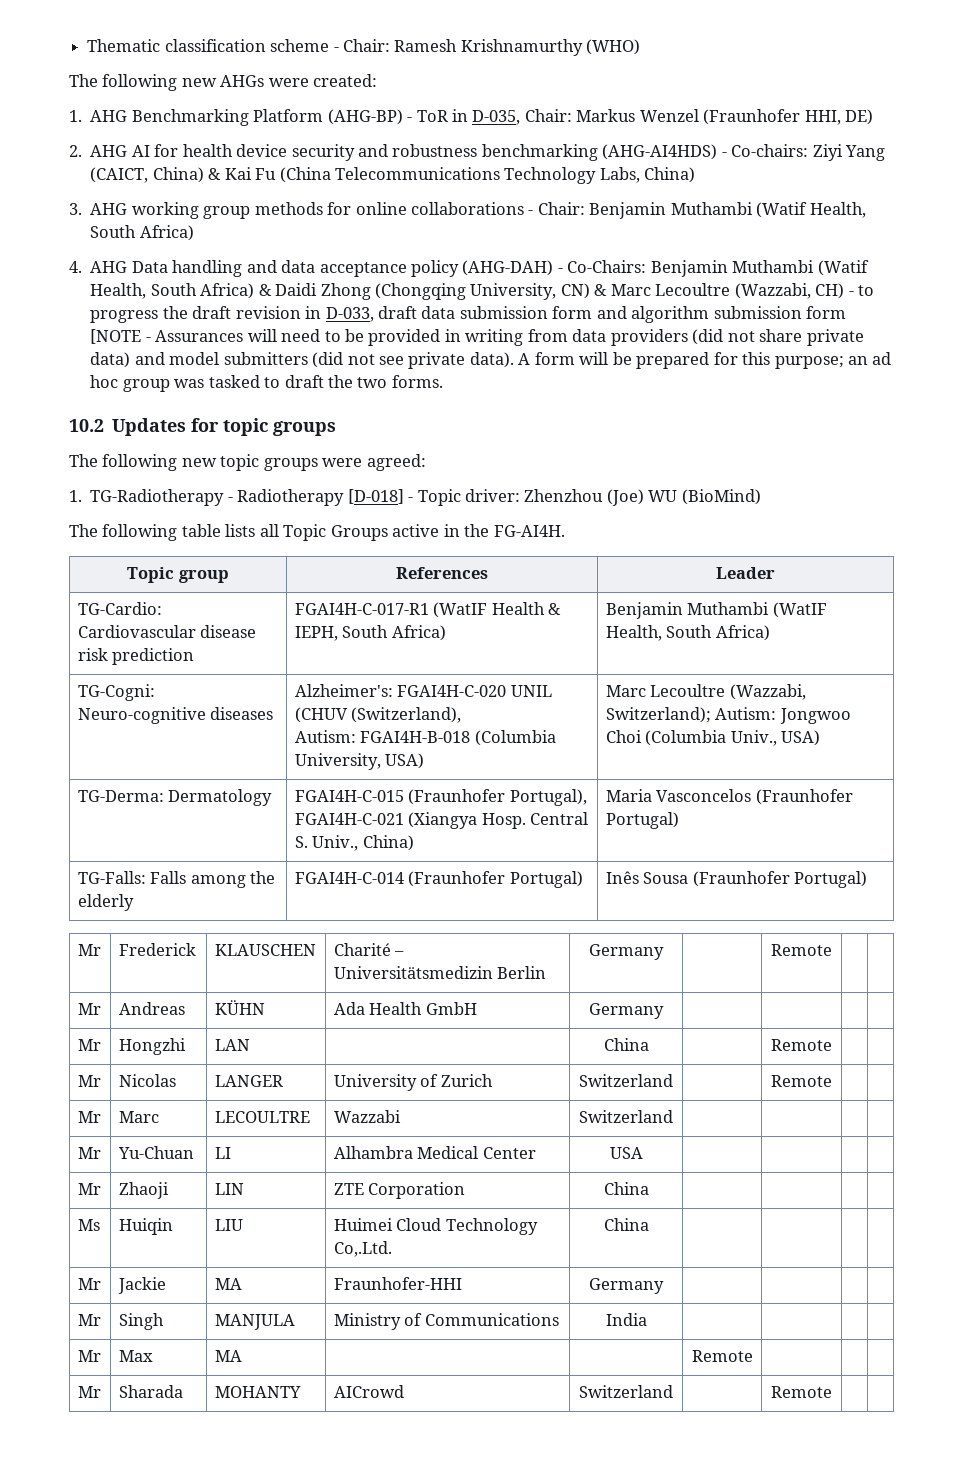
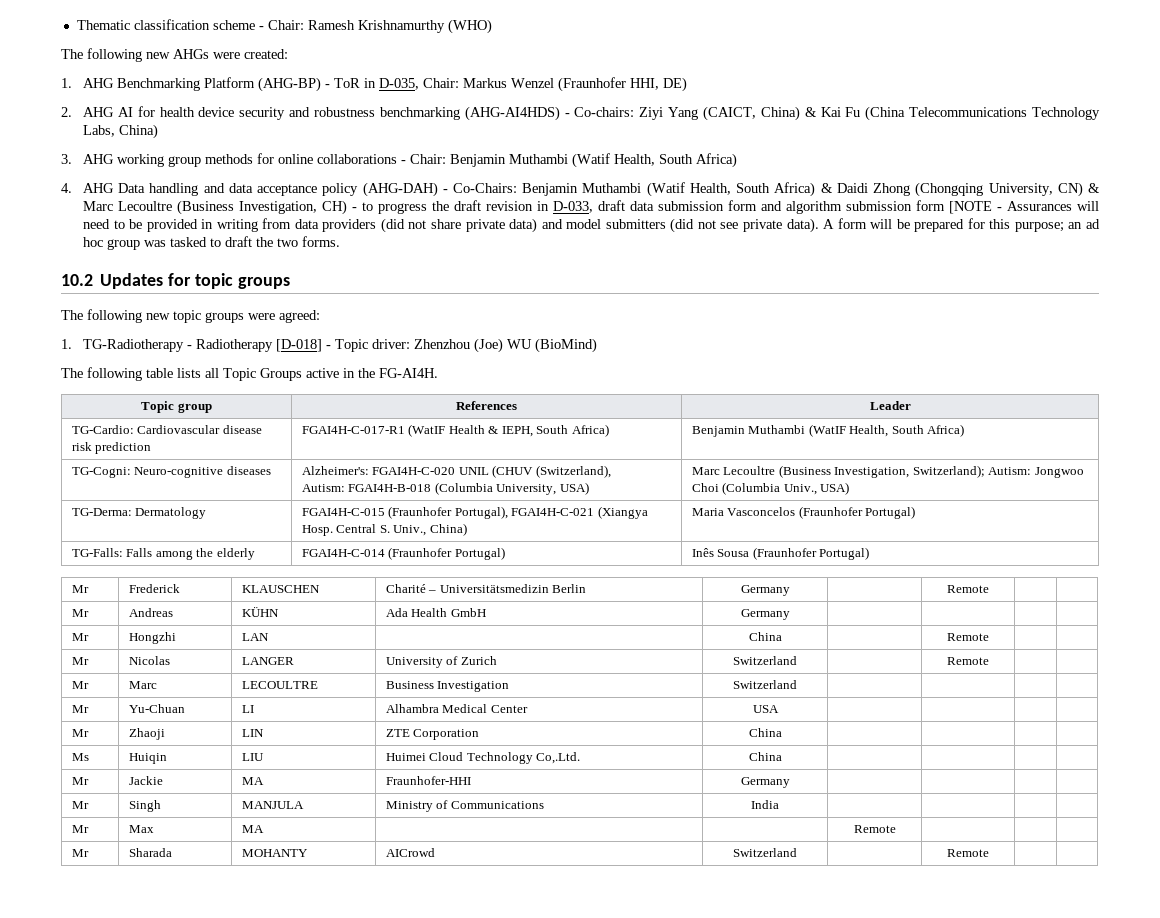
[734,283,811,299] (Wazzabi, -> [176,200,317,215] (Business Investigation,
[729,684,806,700] (Wazzabi, -> [778,465,910,478] (Business Investigation,
[333,1110,401,1123] Wazzabi -> [385,681,510,692] Business Investigation

